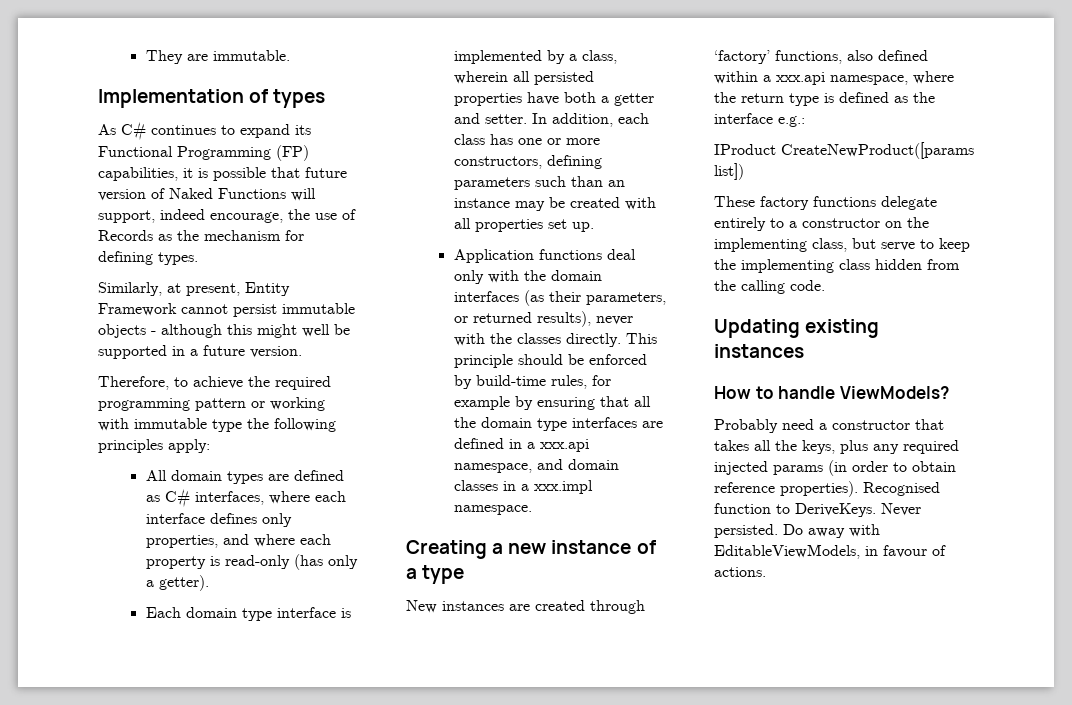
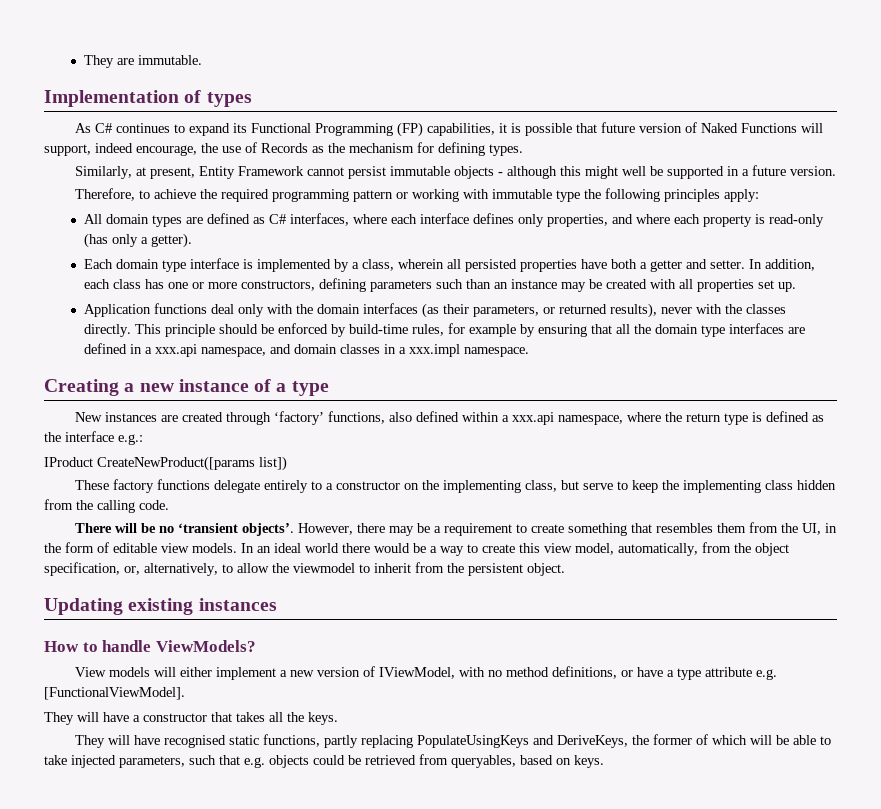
(825, 285) none -> [75,522,838,536] [44,542,789,556] [44,562,565,576] // There will be no ‘transient objects’. However, there may be a requirement to create something that resembles them from the UI, in the form of editable view models. In an ideal world there would be a way to create this view model, automatically, from the object specification, or, alternatively, to allow the viewmodel to inherit from the persistent object.
[714,419,814,433] Probably need -> [75,666,778,680] [44,687,185,700] [44,712,129,725] View models will either implement a new version of IViewModel, with no method definitions, or have a type attribute e.g. [FunctionalViewModel]. // They will have
[802,440,959,454] [714,460,956,476] [714,481,940,497] [714,503,921,517] [714,524,880,538] [714,544,946,559] [714,567,766,577] keys, plus any required injected params (in order to obtain reference properties). Recognised function to DeriveKeys. Never persisted. Do away with EditableViewModels, in favour of actions. -> [308,712,338,725] [75,734,832,748] [44,754,604,768] keys. // They will have recognised static functions, partly replacing PopulateUsingKeys and DeriveKeys, the former of which will be able to take injected parameters, such that e.g. objects could be retrieved from queryables, based on keys.

